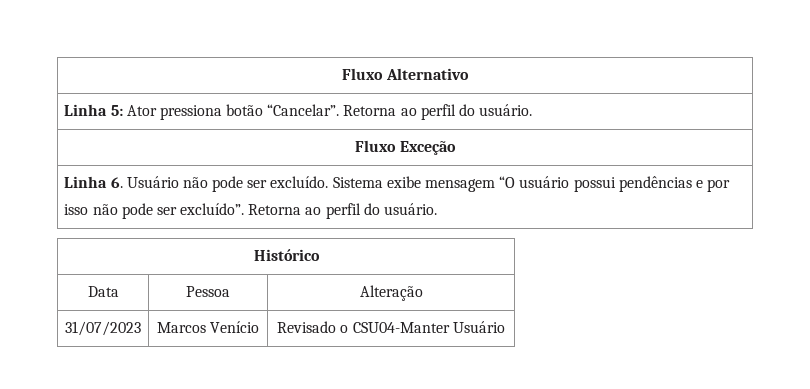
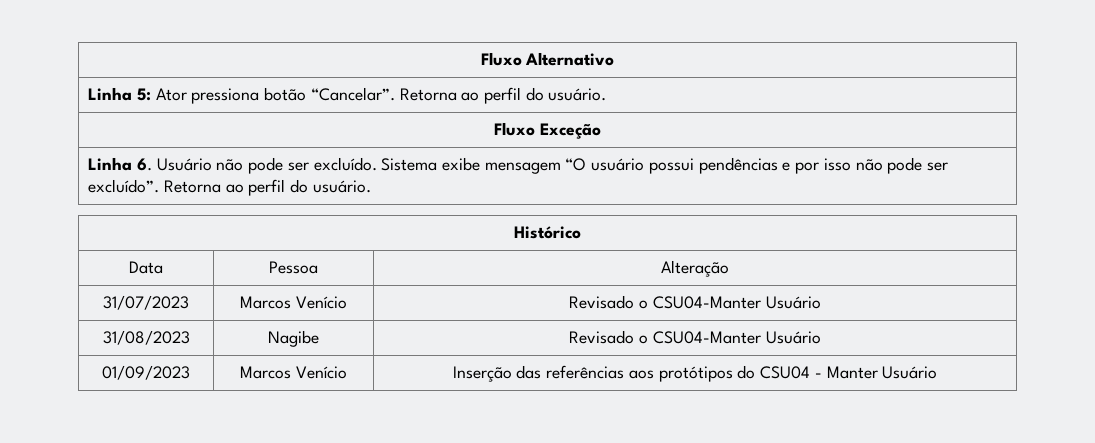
(505, 327) none -> [102,330,190,345] [268,330,319,347] [569,330,821,344] [102,365,190,380] [240,366,347,379] [452,365,938,382] // 31/08/2023 | Nagibe | Revisado o CSU04-Manter Usuário // 01/09/2023 | Marcos Venício | Inserção das referências aos protótipos do CSU04 - Manter Usuário

